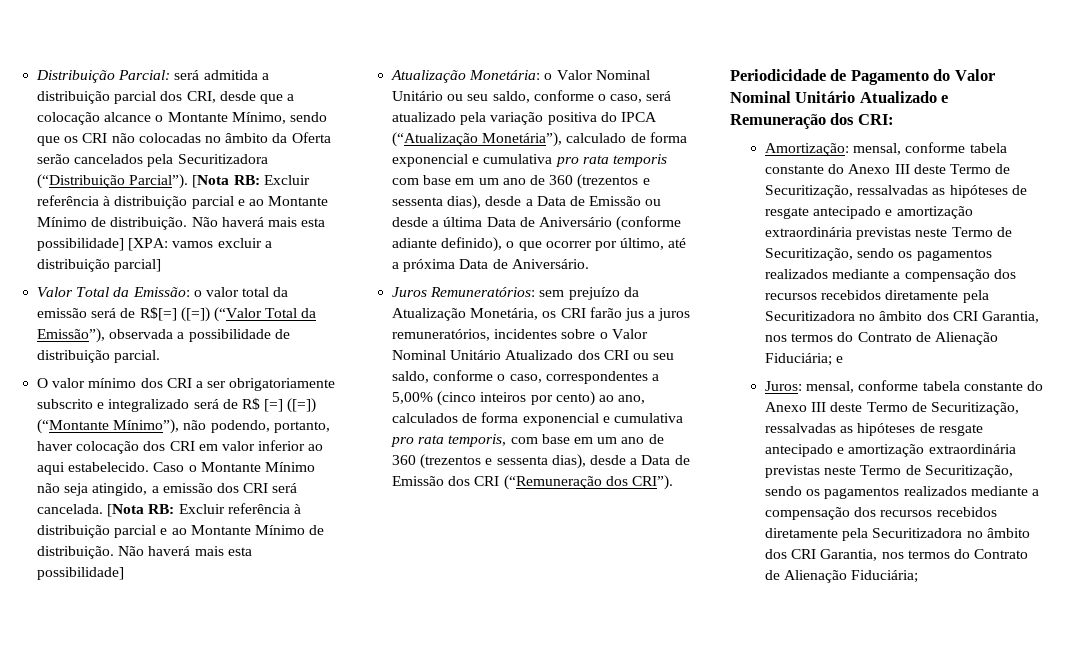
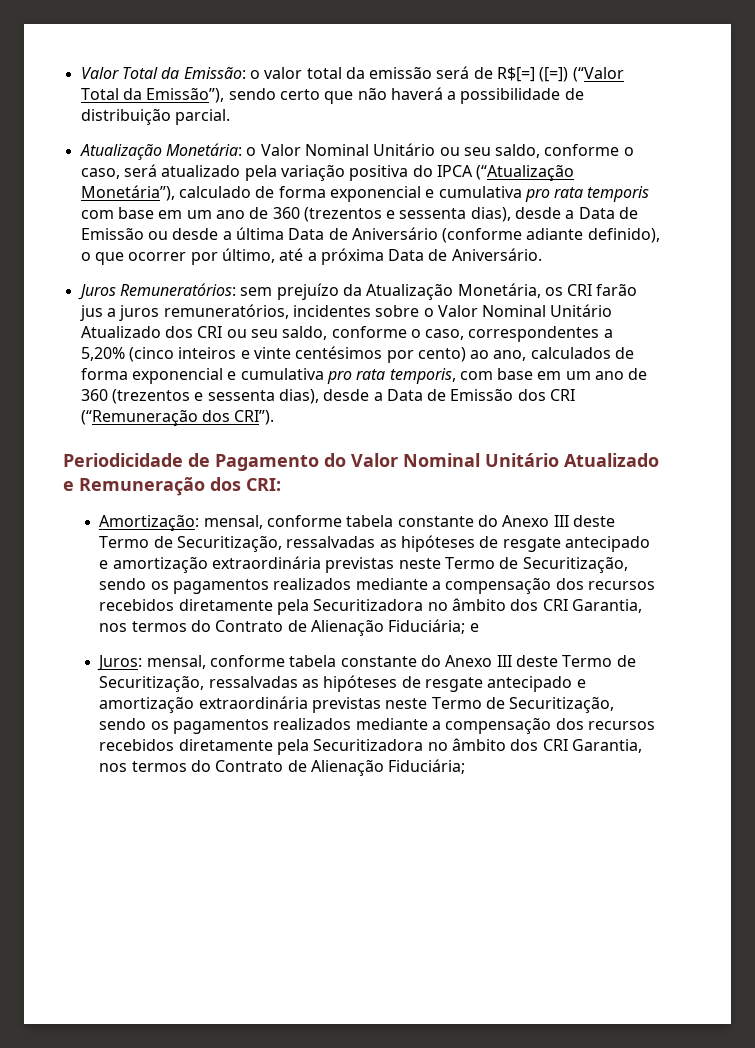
[36,70,269,83] [37,91,295,104] [37,112,327,125] [37,132,331,146] [37,154,268,167] [37,174,310,189] [37,195,329,209] [37,217,326,230] [37,238,272,251] [37,259,162,272] Distribuição Parcial: será admitida a distribuição parcial dos CRI, desde que a colocação alcance o Montante Mínimo, sendo que os CRI não colocadas no âmbito da Oferta serão cancelados pela Securitizadora (“Distribuição Parcial”). [Nota RB: Excluir referência à distribuição parcial e ao Montante Mínimo de distribuição. Não haverá mais esta possibilidade] [XPA: vamos excluir a distribuição parcial] // -> (80, 73) none
[109,329,174,339] observada -> [228,87,443,104] sendo certo que não haverá
[37,378,336,391] [37,398,317,413] [37,419,330,434] [37,440,324,454] [37,462,315,475] [37,483,298,496] [37,503,301,517] [37,525,325,538] [37,546,252,559] [37,567,125,580] // O valor mínimo dos CRI a ser obrigatoriamente subscrito e integralizado será de R$ [=] ([=]) (“Montante Mínimo”), não podendo, portanto, haver colocação dos CRI em valor inferior ao aqui estabelecido. Caso o Montante Mínimo não seja atingido, a emissão dos CRI será cancelada. [Nota RB: Excluir referência à distribuição parcial e ao Montante Mínimo de distribuição. Não haverá mais esta possibilidade] -> (230, 117) none
[392,392,434,404] 5,00% -> [80,347,125,361] 5,20%
(527, 397) none -> [240,346,383,359] e vinte centésimos

